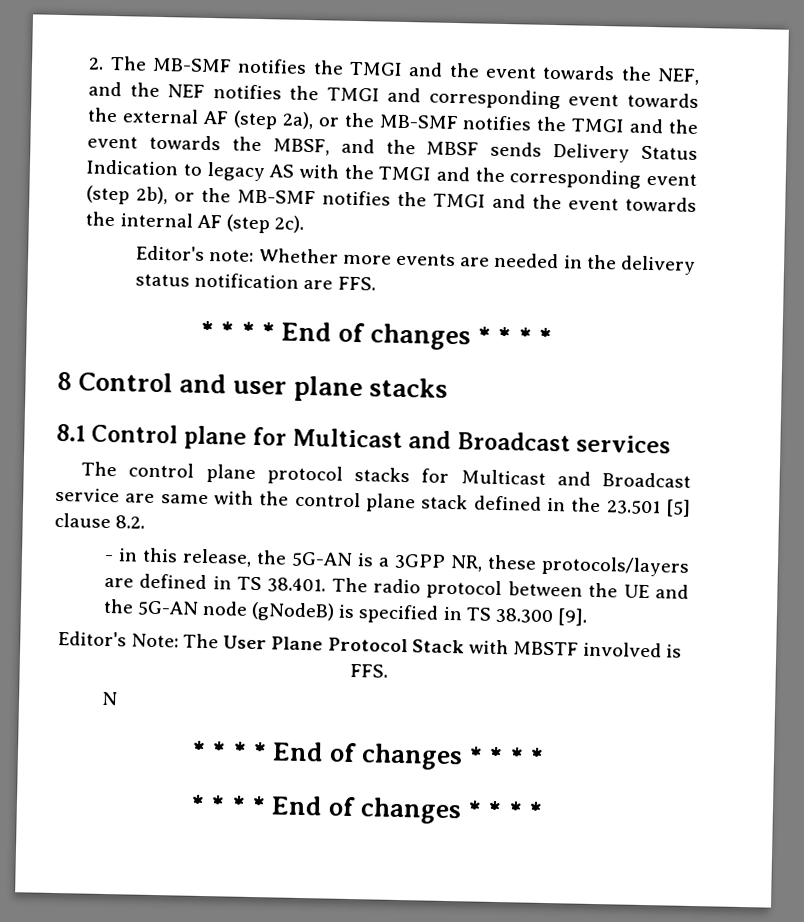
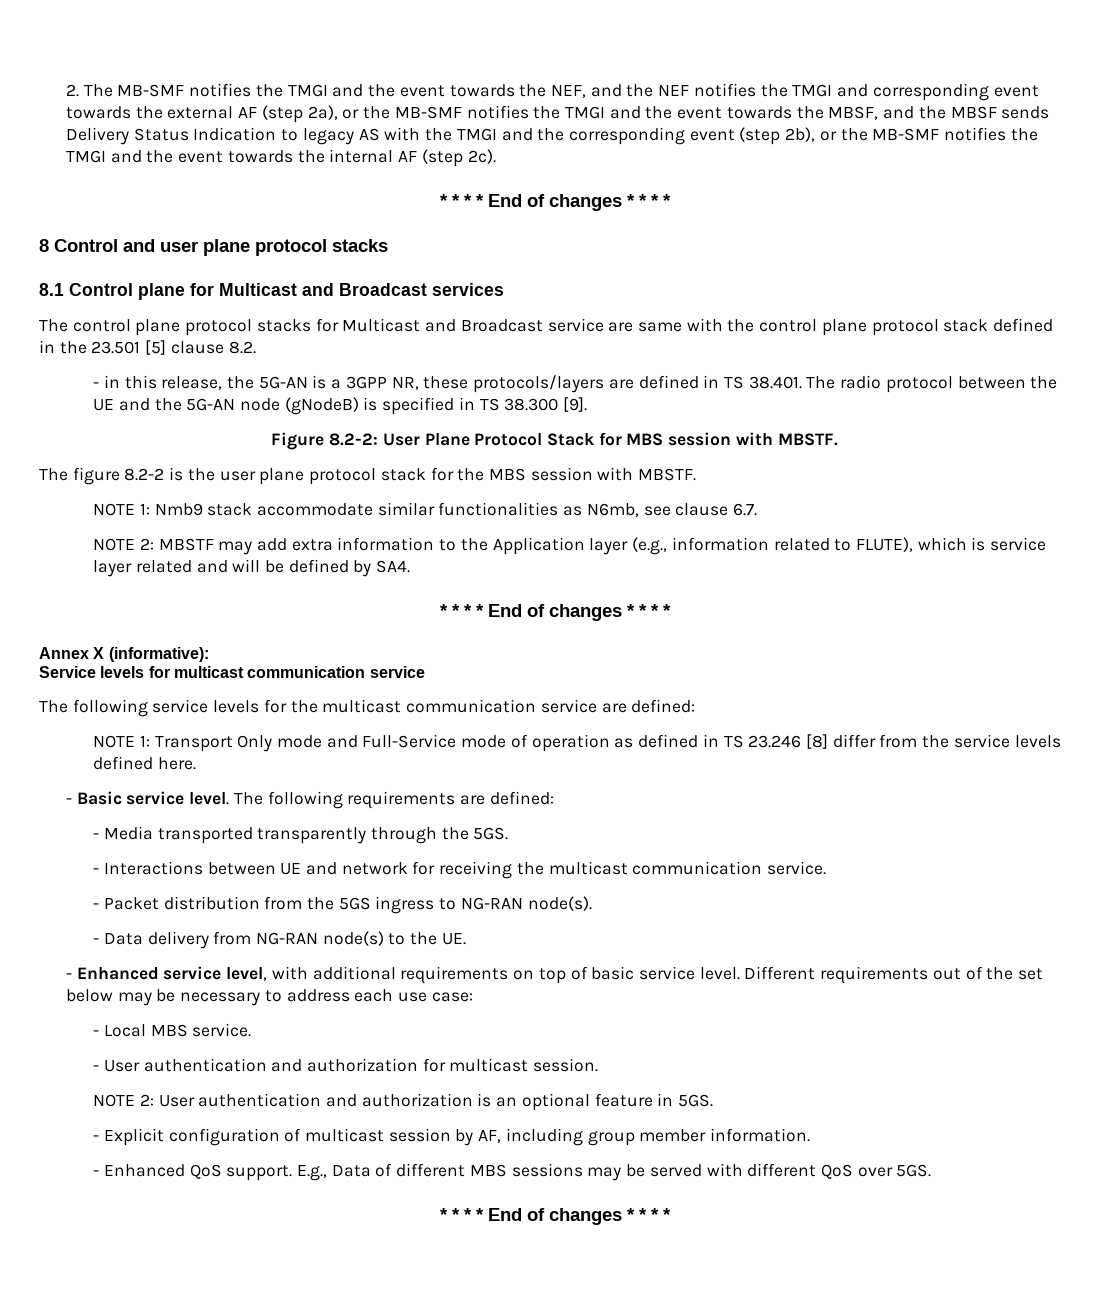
[136,245,697,275] [135,272,376,291] // Editor's note: Whether more events are needed in the delivery status notification are FFS. -> (496, 156) none
(363, 389) none -> [255,239,327,256] protocol
(416, 503) none -> [871,319,939,336] protocol
[57,631,220,649] Editor's Note: The -> [271,432,379,450] Figure 8.2-2:
[468,639,683,658] [350,663,388,678] [100,691,118,706] with MBSTF involved is FFS. // N -> [598,432,838,446] [39,467,697,485] [93,502,758,517] [93,537,1047,555] [93,559,411,577] for MBS session with MBSTF. // The figure 8.2-2 is the user plane protocol stack for the MBS session with MBSTF. // NOTE 1: Nmb9 stack accommodate similar functionalities as N6mb, see clause 6.7. // NOTE 2: MBSTF may add extra information to the Application layer (e.g., information related to FLUTE), which is service layer related and will be defined by SA4.
(544, 756) none -> [39,647,209,662] [39,666,425,678] [39,699,696,717] [93,734,1061,752] [93,756,196,770] [66,791,554,809] [93,826,509,844] [93,861,827,879] [93,896,592,914] [93,931,466,949] [66,966,1044,984] [66,989,473,1006] [93,1023,252,1037] [93,1058,599,1072] [93,1093,714,1111] [93,1128,811,1146] [93,1163,932,1181] // Annex X (informative): // Service levels for multicast communication service // The following service levels for the multicast communication service are defined: // NOTE 1: Transport Only mode and Full-Service mode of operation as defined in TS 23.246 [8] differ from the service levels defined here. // - Basic service level. The following requirements are defined: // - Media transported transparently through the 5GS. // - Interactions between UE and network for receiving the multicast communication service. // - Packet distribution from the 5GS ingress to NG-RAN node(s). // - Data delivery from NG-RAN node(s) to the UE. // - Enhanced service level, with additional requirements on top of basic service level. Different requirements out of the set below may be necessary to address each use case: // - Local MBS service. // - User authentication and authorization for multicast session. // NOTE 2: User authentication and authorization is an optional feature in 5GS. // - Explicit configuration of multicast session by AF, including group member information. // - Enhanced QoS support. E.g., Data of different MBS sessions may be served with different QoS over 5GS.

